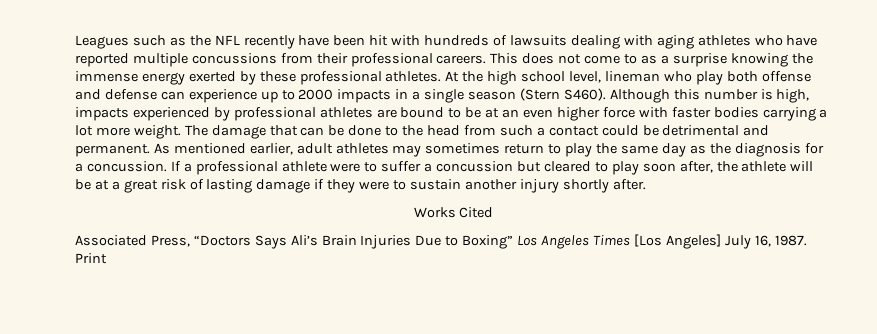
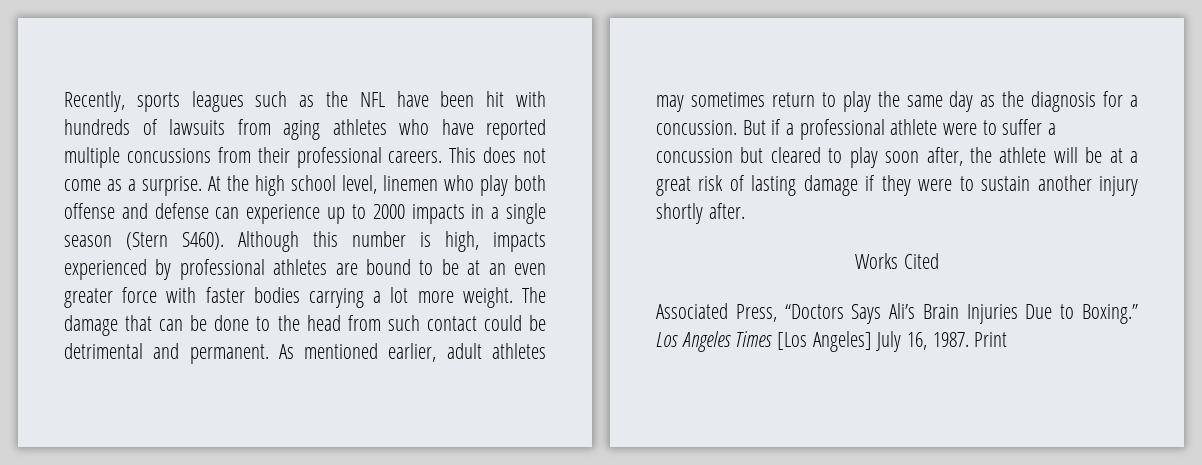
[75,35,129,49] Leagues -> [64,91,244,112] Recently, sports leagues
[243,35,295,49] recently -> (385, 99) none
[570,35,653,49] dealing with -> [237,119,271,135] from
[624,54,638,64] to -> (101, 185) none
[672,53,813,67] [75,71,442,85] surprise knowing the immense energy exerted by these professional athletes. -> [142,176,202,196] surprise.
[604,71,660,82] lineman -> [383,175,438,191] linemen
[556,107,600,121] higher -> [64,288,113,308] greater
[536,127,545,136] a -> (420, 323) none
[170,161,181,171] If -> [742,119,782,135] But if
[462,235,514,249] Boxing” -> [1082,304,1138,324] Boxing.”

